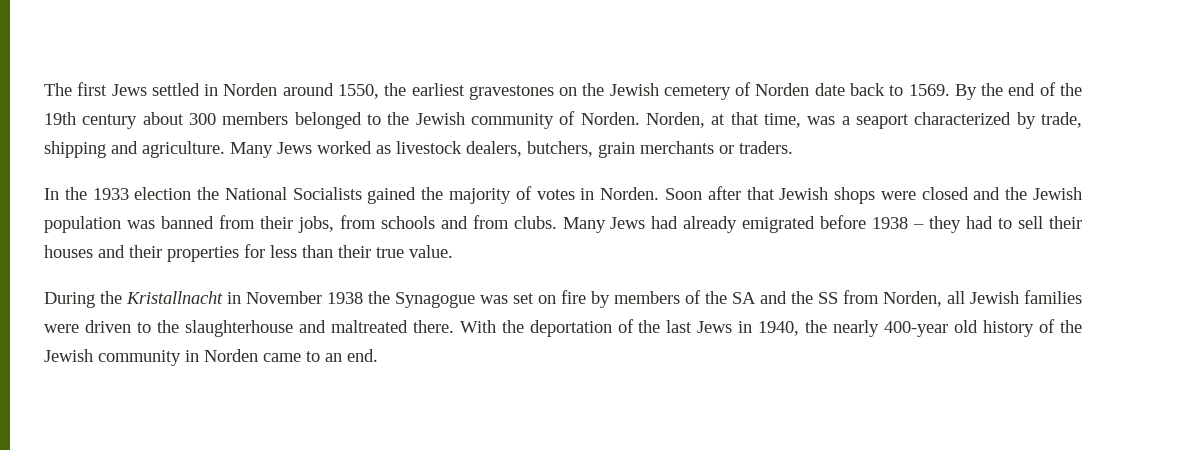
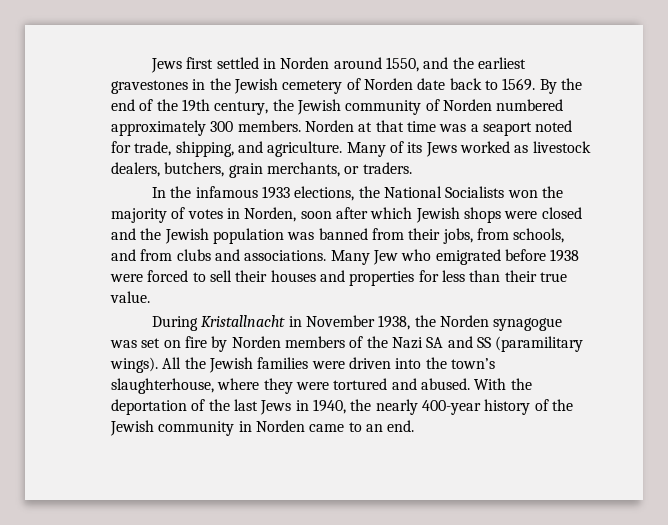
[44,82,147,96] The first Jews -> [151,57,214,73] Jews first
(379, 91) none -> [423,57,449,69] and
[559,87,578,96] on -> [192,79,206,90] in
[82,111,706,129] century about 300 members belonged to the Jewish community of Norden. Norden, -> [214,99,564,115] [111,120,354,136] century, the Jewish community of Norden numbered approximately 300 members. Norden
[764,113,802,128] time, -> [406,121,436,132] time
[914,112,1083,129] [44,141,106,158] characterized by trade, shipping -> [535,120,573,132] [111,141,234,157] noted for trade, shipping,
(273, 150) none -> [389,141,423,153] of its
[640,141,714,154] merchants -> [266,162,340,177] merchants,
[92,187,192,200] 1933 election -> [195,186,355,201] infamous 1933 elections,
[367,187,417,204] gained -> [507,190,538,198] won
[600,186,775,200] Norden. Soon after that -> [244,207,413,222] Norden, soon after which
[380,216,435,229] schools -> [513,228,565,243] schools,
[513,215,994,233] clubs. Many Jews had already emigrated before 1938 – they had -> [176,249,580,265] [110,270,189,282] clubs and associations. Many Jew who emigrated before 1938 were forced
[129,245,162,258] their -> (345, 276) none
[100,291,122,304] the -> (199, 323) none
[327,291,475,308] 1938 the Synagogue -> [378,315,563,331] 1938, the Norden synagogue
(610, 299) none -> [231,336,281,348] Norden
(727, 297) none -> [391,337,423,349] Nazi
[791,290,1082,307] [44,320,454,337] the SS from Norden, all Jewish families were driven to the slaughterhouse and maltreated there. -> [476,336,584,352] [110,357,495,373] [111,378,470,394] SS (paramilitary wings). All the Jewish families were driven into the town’s slaughterhouse, where they were tortured and abused.
[954,320,979,333] old -> (481, 407) none

